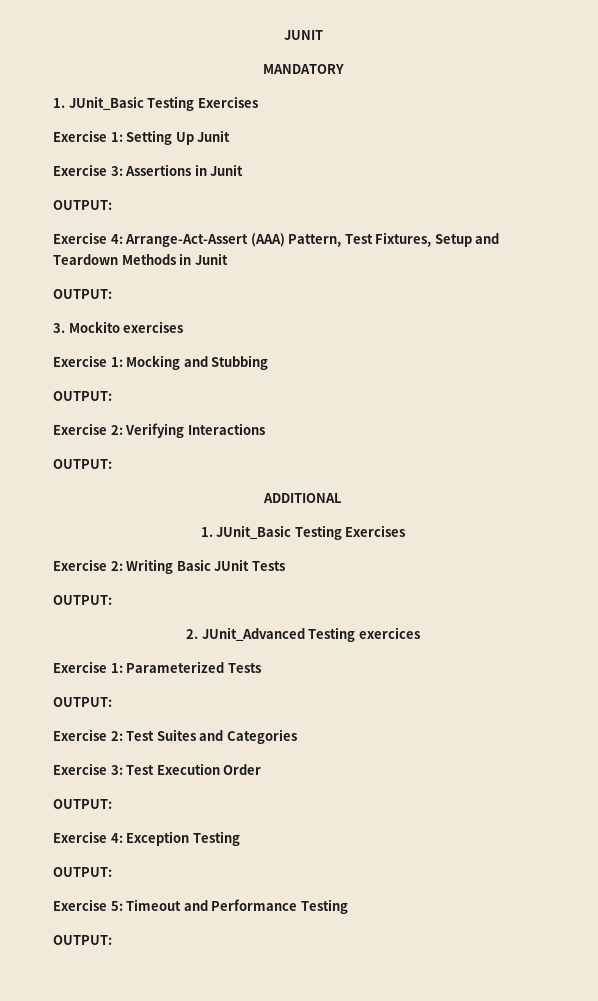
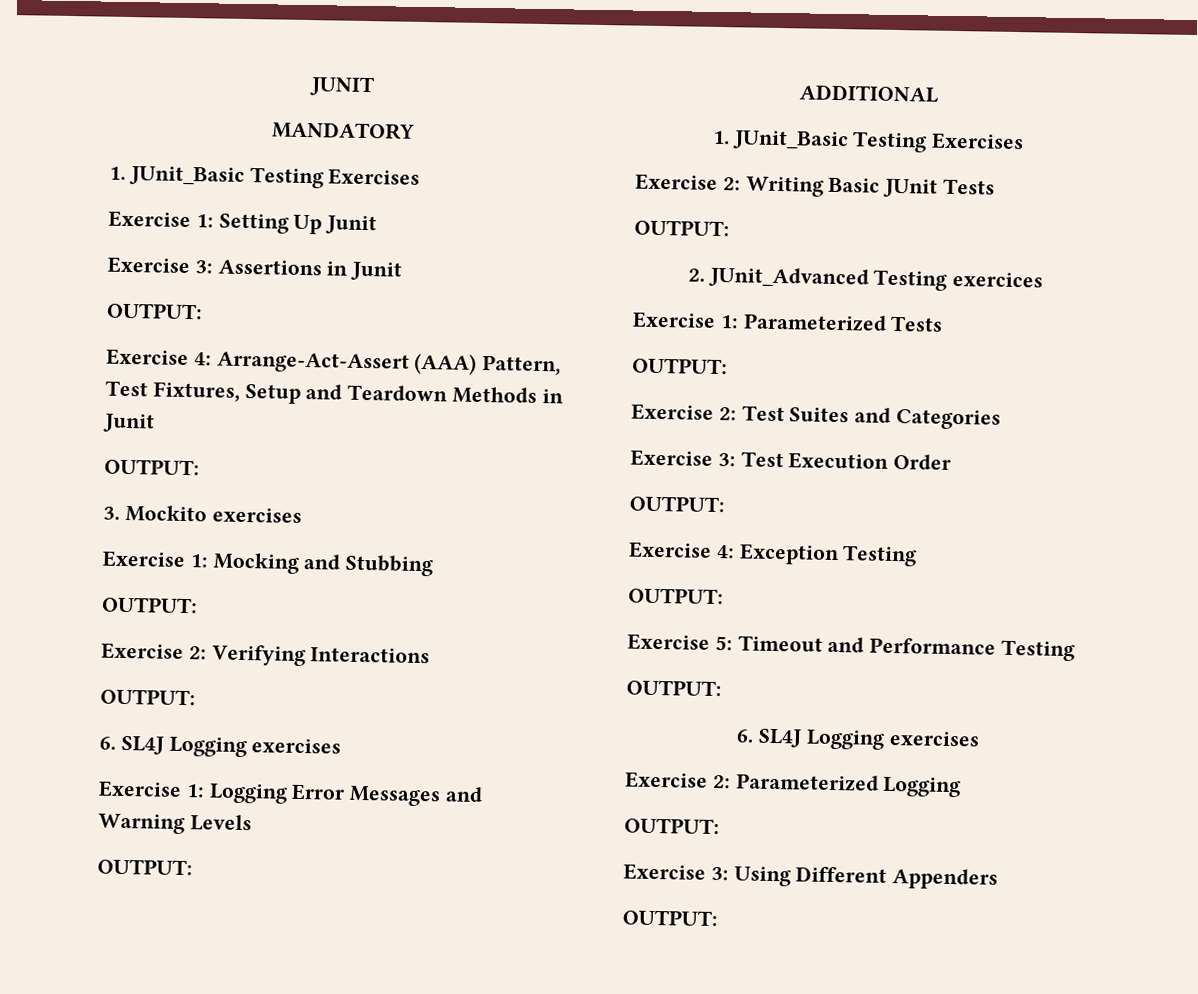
(112, 464) none -> [99,735,342,758] [98,780,484,807] [98,813,252,835] [97,858,193,876] // 6. SL4J Logging exercises // Exercise 1: Logging Error Messages and Warning Levels // OUTPUT:
(112, 940) none -> [736,728,980,750] [625,771,962,798] [624,817,720,835] [623,863,999,890] [622,909,719,927] // 6. SL4J Logging exercises // Exercise 2: Parameterized Logging // OUTPUT: // Exercise 3: Using Different Appenders // OUTPUT:

